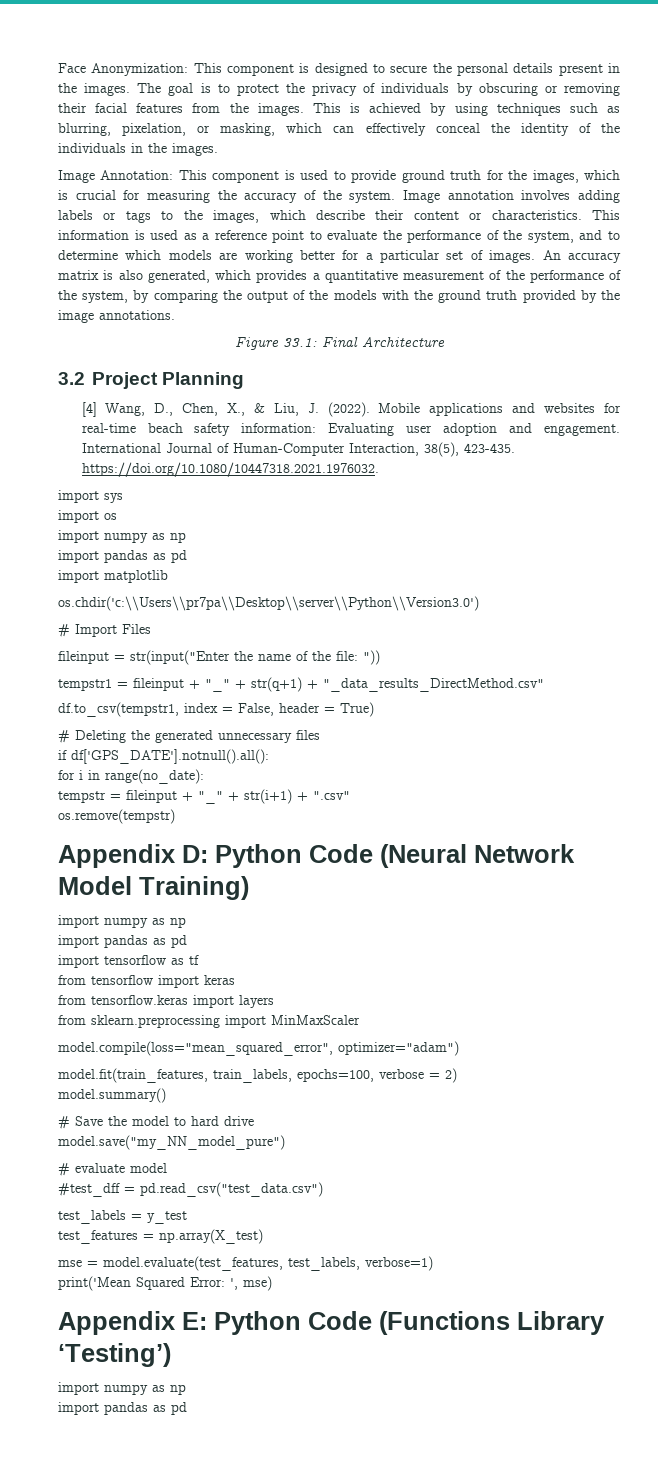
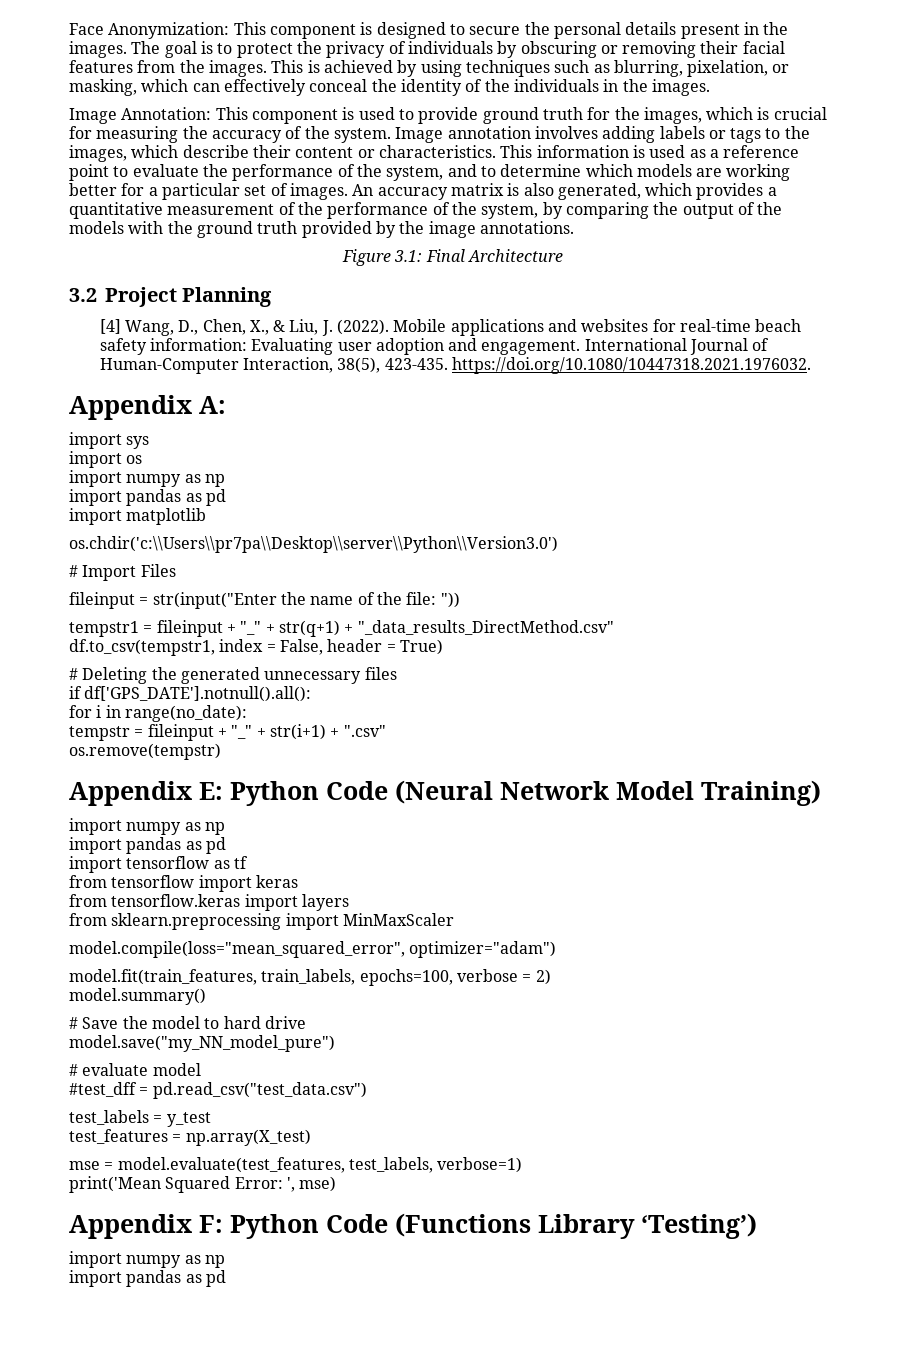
[282,338,317,347] 33.1: -> [394,250,423,262] 3.1:
(379, 469) none -> [69,395,226,420] // Appendix A:
[182,845,208,863] D: -> [199,782,223,800] E:
[182,1312,207,1330] E: -> [199,1215,223,1233] F:

